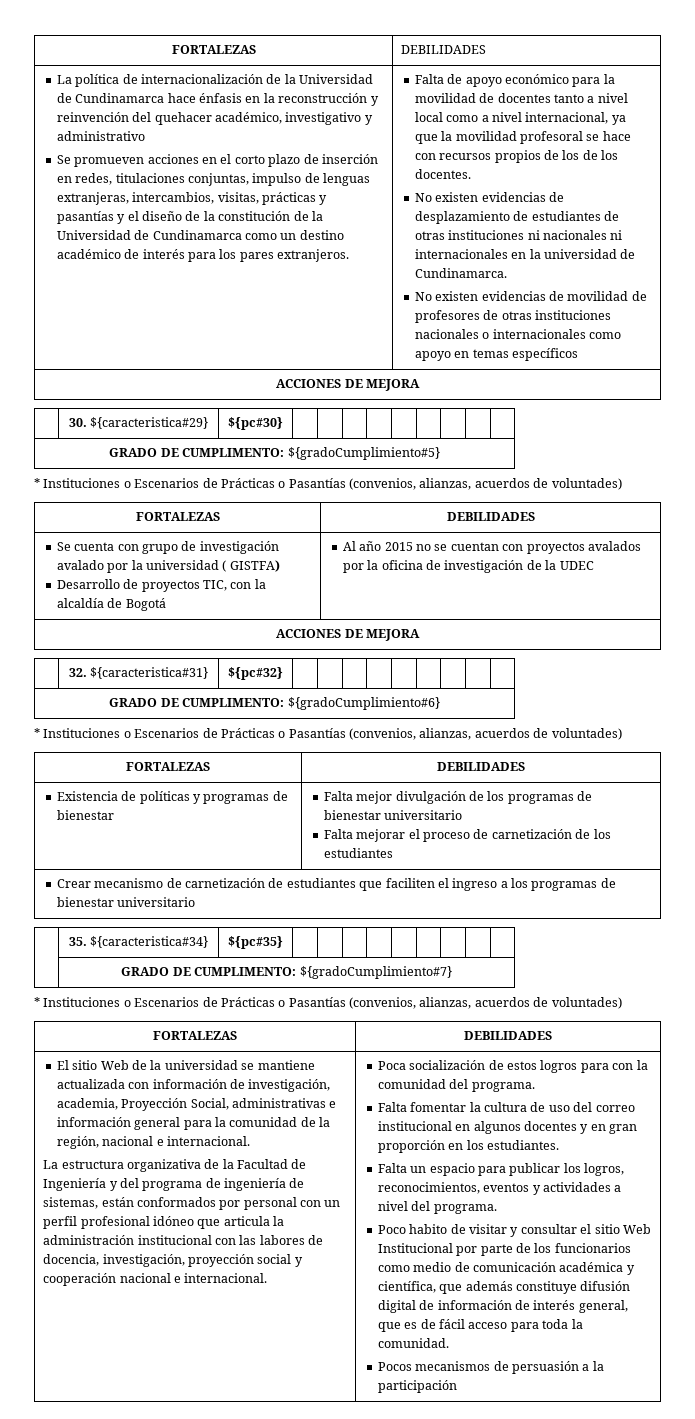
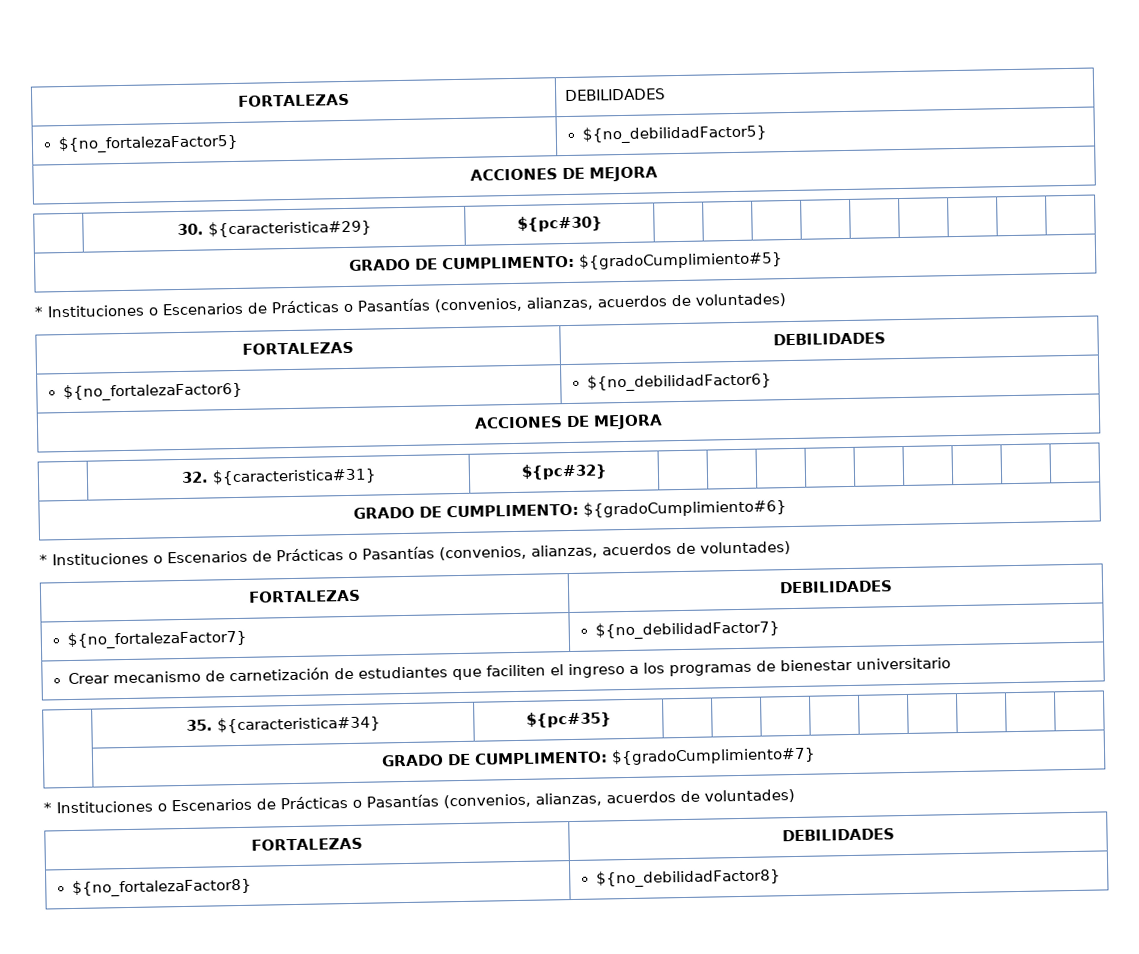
[171,45,256,54] [401,45,487,54] [56,74,374,87] [56,93,379,106] [56,112,373,125] [56,131,145,141] [56,154,378,167] [56,173,371,186] [56,192,328,205] [56,211,323,224] [56,230,344,240] [56,249,350,262] [414,74,615,87] [414,93,628,103] [414,112,626,125] [414,131,631,144] [414,150,619,163] [414,169,471,179] [414,192,565,202] [414,211,620,224] [414,230,623,240] [414,249,636,259] [414,268,507,278] [414,291,647,301] [414,310,612,323] [414,329,622,339] [414,348,579,361] FORTALEZAS | DEBILIDADES // La política de internacionalización de la Universidad de Cundinamarca hace énfasis en la reconstrucción y reinvención del quehacer académico, investigativo y administrativo // Se promueven acciones en el corto plazo de inserción en redes, titulaciones conjuntas, impulso de lenguas extranjeras, intercambios, visitas, prácticas y pasantías y el diseño de la constitución de la Universidad de Cundinamarca como un destino académico de interés para los pares extranjeros. | Falta de apoyo económico para la movilidad de docentes tanto a nivel local como a nivel internacional, ya que la movilidad profesoral se hace con recursos propios de los de los docentes. // No existen evidencias de desplazamiento de estudiantes de otras instituciones ni nacionales ni internacionales en la universidad de Cundinamarca. // No existen evidencias de movilidad de profesores de otras instituciones nacionales o internacionales como apoyo en temas específicos -> [238,93,351,107] [565,88,667,102] [57,133,239,154] [581,124,767,144] FORTALEZAS | DEBILIDADES // ${no_fortalezaFactor5} | ${no_debilidadFactor5}
[56,541,279,554] [56,560,280,573] [56,579,266,592] [56,598,166,611] [342,541,641,554] [342,560,594,573] Se cuenta con grupo de investigación avalado por la universidad ( GISTFA) // Desarrollo de proyectos TIC, con la alcaldía de Bogotá | Al año 2015 no se cuentan con proyectos avalados por la oficina de investigación de la UDEC -> [62,381,243,402] [586,372,772,392] ${no_fortalezaFactor6} | ${no_debilidadFactor6}
[56,791,288,804] [56,810,114,820] [323,791,593,804] [323,810,463,820] [323,829,611,842] [323,848,393,858] Existencia de políticas y programas de bienestar | Falta mejor divulgación de los programas de bienestar universitario // Falta mejorar el proceso de carnetización de los estudiantes -> [66,629,247,650] [594,620,780,640] ${no_fortalezaFactor7} | ${no_debilidadFactor7}
[56,1060,315,1070] [56,1079,331,1092] [56,1098,337,1111] [56,1117,331,1130] [56,1136,251,1149] [43,1159,307,1172] [43,1178,305,1191] [43,1197,341,1210] [43,1216,285,1229] [43,1235,324,1245] [43,1254,303,1267] [43,1273,268,1286] [377,1060,648,1073] [377,1079,535,1092] [377,1102,635,1112] [377,1121,638,1134] [377,1140,560,1153] [377,1163,625,1176] [377,1182,622,1195] [377,1201,497,1214] [377,1224,651,1237] [377,1243,631,1256] [377,1262,635,1275] [377,1281,631,1294] [377,1300,628,1313] [377,1319,583,1332] [377,1338,449,1348] [377,1361,604,1374] [377,1380,457,1393] El sitio Web de la universidad se mantiene actualizada con información de investigación, academia, Proyección Social, administrativas e información general para la comunidad de la región, nacional e internacional. // La estructura organizativa de la Facultad de Ingeniería y del programa de ingeniería de sistemas, están conformados por personal con un perfil profesional idóneo que articula la administración institucional con las labores de docencia, investigación, proyección social y cooperación nacional e internacional. | Poca socialización de estos logros para con la comunidad del programa. // Falta fomentar la cultura de uso del correo institucional en algunos docentes y en gran proporción en los estudiantes. // Falta un espacio para publicar los logros, reconocimientos, eventos y actividades a nivel del programa. // Poco habito de visitar y consultar el sitio Web Institucional por parte de los funcionarios como medio de comunicación académica y científica, que además constituye difusión digital de información de interés general, que es de fácil acceso para toda la comunidad. // Pocos mecanismos de persuasión a la participación -> [71,877,252,898] [595,868,781,888] ${no_fortalezaFactor8} | ${no_debilidadFactor8}

